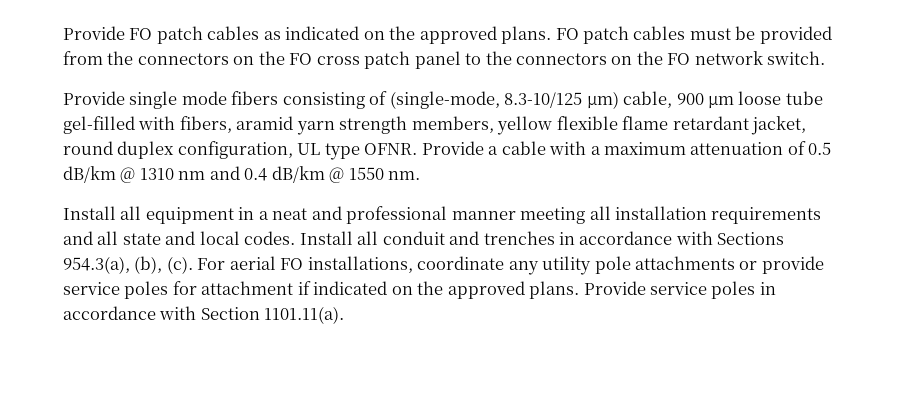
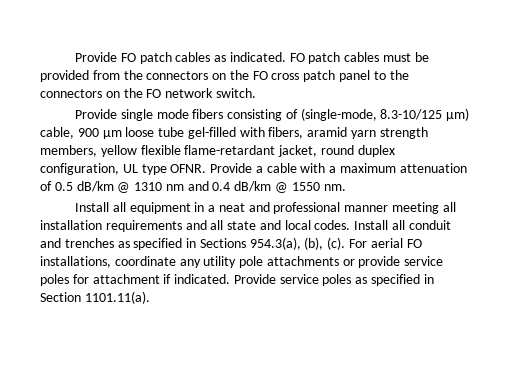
[285,26,552,44] indicated on the approved plans. -> [229,52,286,62] indicated.
[622,116,749,130] flame retardant -> [184,145,276,155] flame-retardant
[559,231,713,245] in accordance with -> [117,238,197,250] as specified in
[313,281,776,299] [63,306,197,320] indicated on the approved plans. Provide service poles in accordance with -> [174,274,434,286] indicated. Provide service poles as specified in

